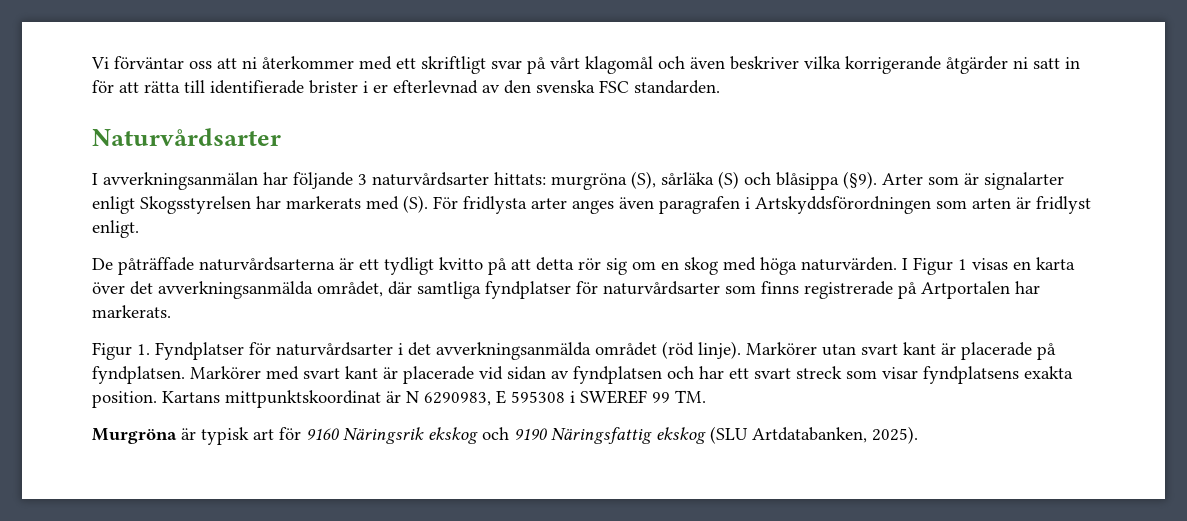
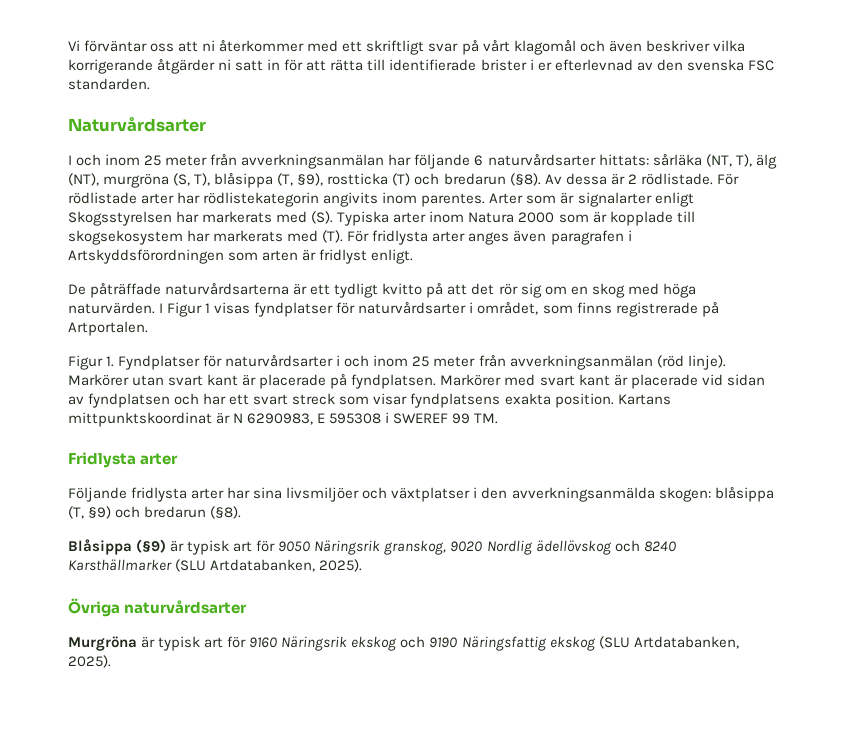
(98, 179) none -> [76,153,238,166] och inom 25 meter från
[358,174,367,185] 3 -> [474,155,484,166] 6
[551,171,877,190] murgröna (S), sårläka (S) och blåsippa (§9). -> [652,153,777,169] [68,172,739,188] [68,192,486,207] sårläka (NT, T), älg (NT), murgröna (S, T), blåsippa (T, §9), rostticka (T) och bredarun (§8). Av dessa är 2 rödlistade. För rödlistade arter har rödlistekategorin angivits inom parentes.
(428, 204) none -> [337,211,695,226] [68,230,344,245] Typiska arter inom Natura 2000 som är kopplade till skogsekosystem har markerats med (T).
[536,257,574,271] detta -> [471,283,495,295] det
[1013,257,1075,270] [92,281,481,299] en karta över det avverkningsanmälda området, där samtliga -> (251, 308) none
(720, 288) none -> [469,301,539,315] i området,
[921,281,1040,299] [92,305,171,318] Artportalen har markerats. -> [68,321,148,336] Artportalen.
[408,342,657,360] det avverkningsanmälda området -> [344,354,653,370] och inom 25 meter från avverkningsanmälan
(706, 396) none -> [68,452,179,468] [68,486,774,502] [68,506,242,519] [68,539,677,555] [68,559,363,572] [68,598,248,617] // Fridlysta arter // Följande fridlysta arter har sina livsmiljöer och växtplatser i den avverkningsanmälda skogen: blåsippa (T, §9) och bredarun (§8). // Blåsippa (§9) är typisk art för 9050 Näringsrik granskog, 9020 Nordlig ädellövskog och 8240 Karsthällmarker (SLU Artdatabanken, 2025). // Övriga naturvårdsarter

